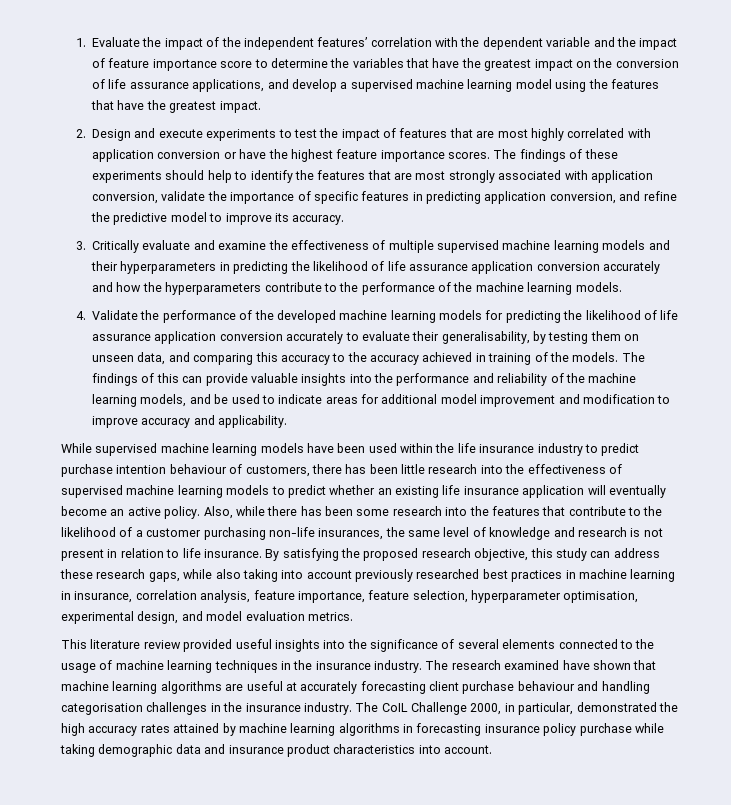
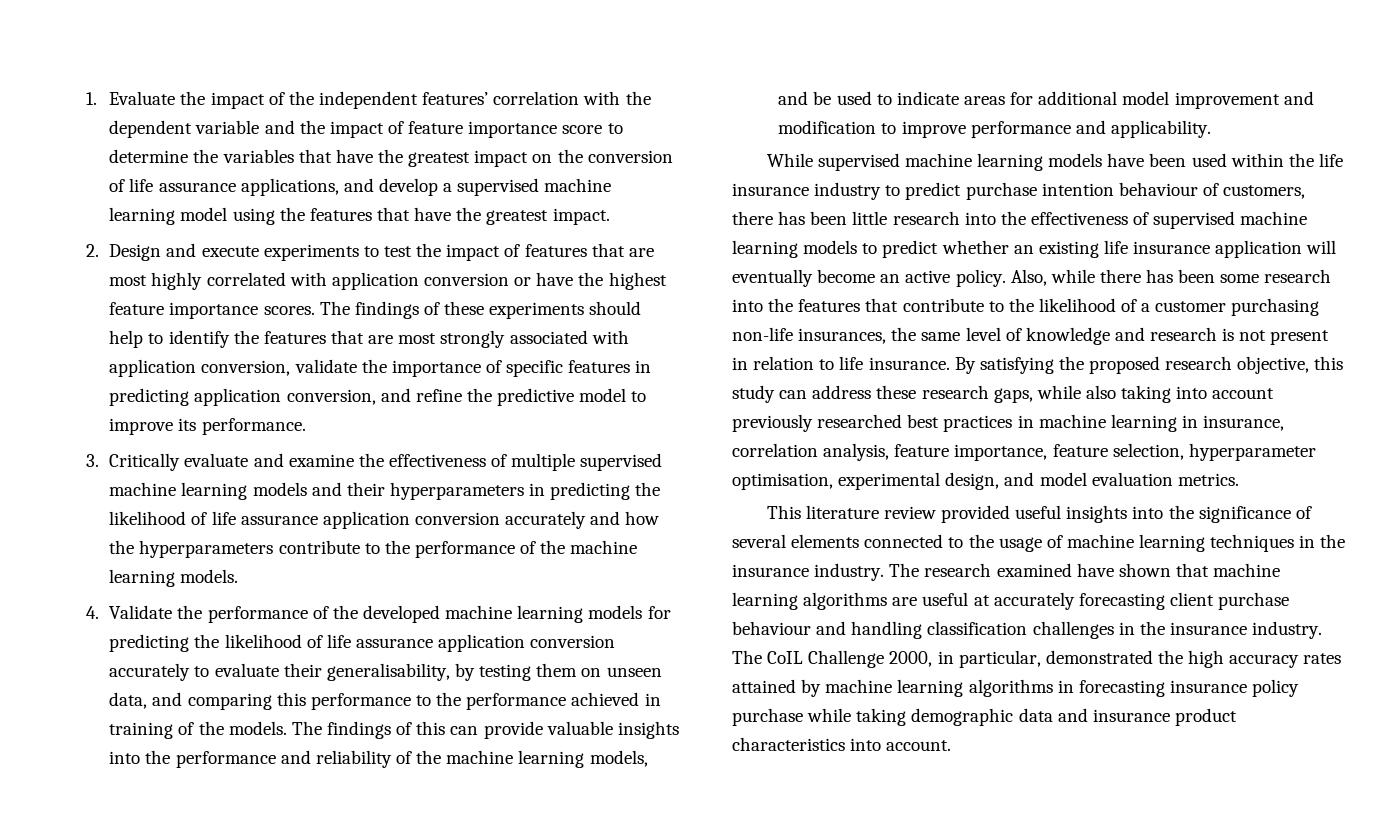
[292,215,345,225] accuracy. -> [201,418,306,435] performance.
[280,352,420,365] accuracy to the accuracy -> [310,692,567,710] performance to the performance
[141,418,191,428] accuracy -> [970,121,1071,138] performance
[61,703,143,715] categorisation -> [927,621,1028,635] classification

